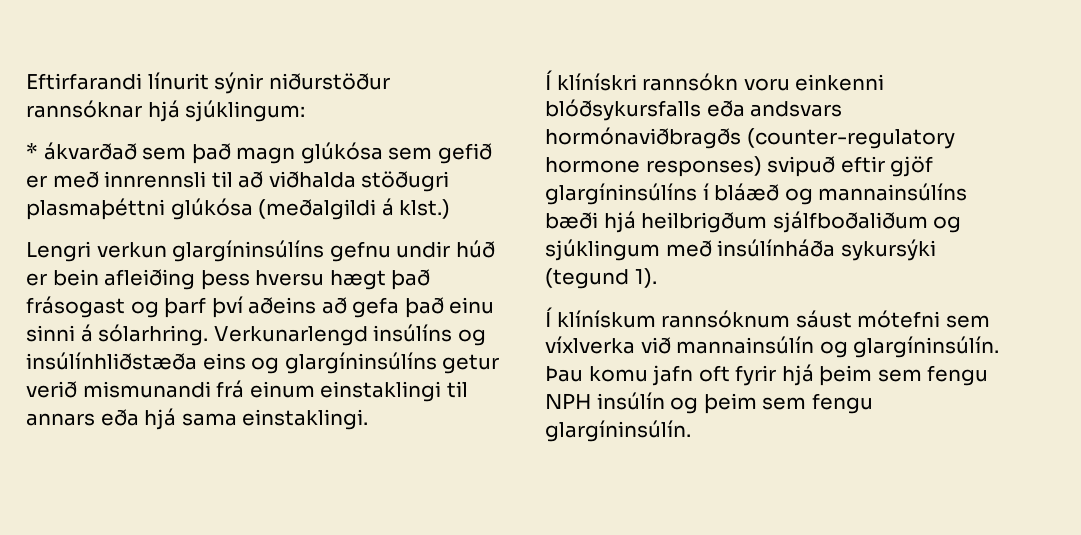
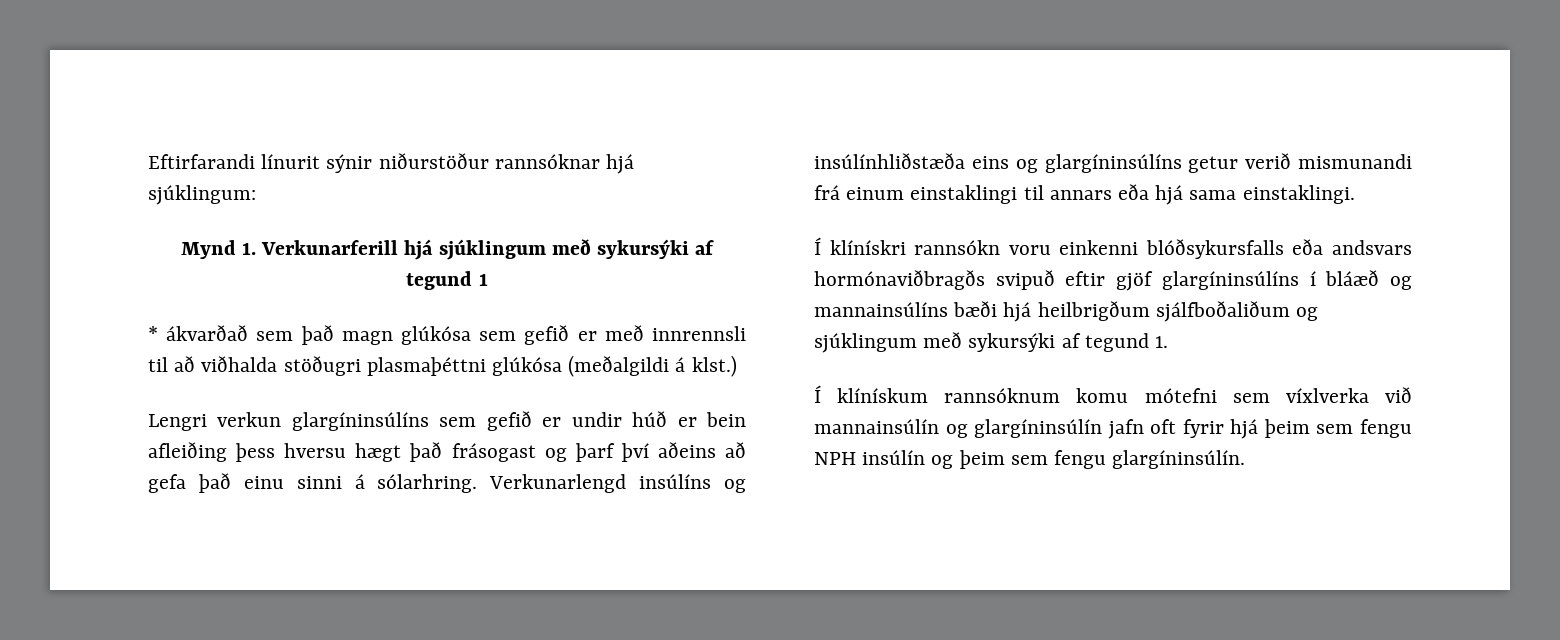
(306, 111) none -> [180,239,715,260] [406,271,488,290] // Mynd 1. Verkunarferill hjá sjúklingum með sykursýki af tegund 1
[329,241,391,262] gefnu -> [439,411,562,431] sem gefið er
[746,128,955,149] [545,156,762,177] (counter-regulatory hormone responses) -> (985, 280) none
[717,239,936,261] [545,268,657,289] insúlínháða sykursýki (tegund 1). -> [968,333,1169,352] sykursýki af tegund 1.
[795,310,852,328] sáust -> [1076,388,1129,403] komu
[853,336,1000,358] [545,366,648,382] glargíninsúlín. Þau komu -> [974,419,1103,438] glargíninsúlín

